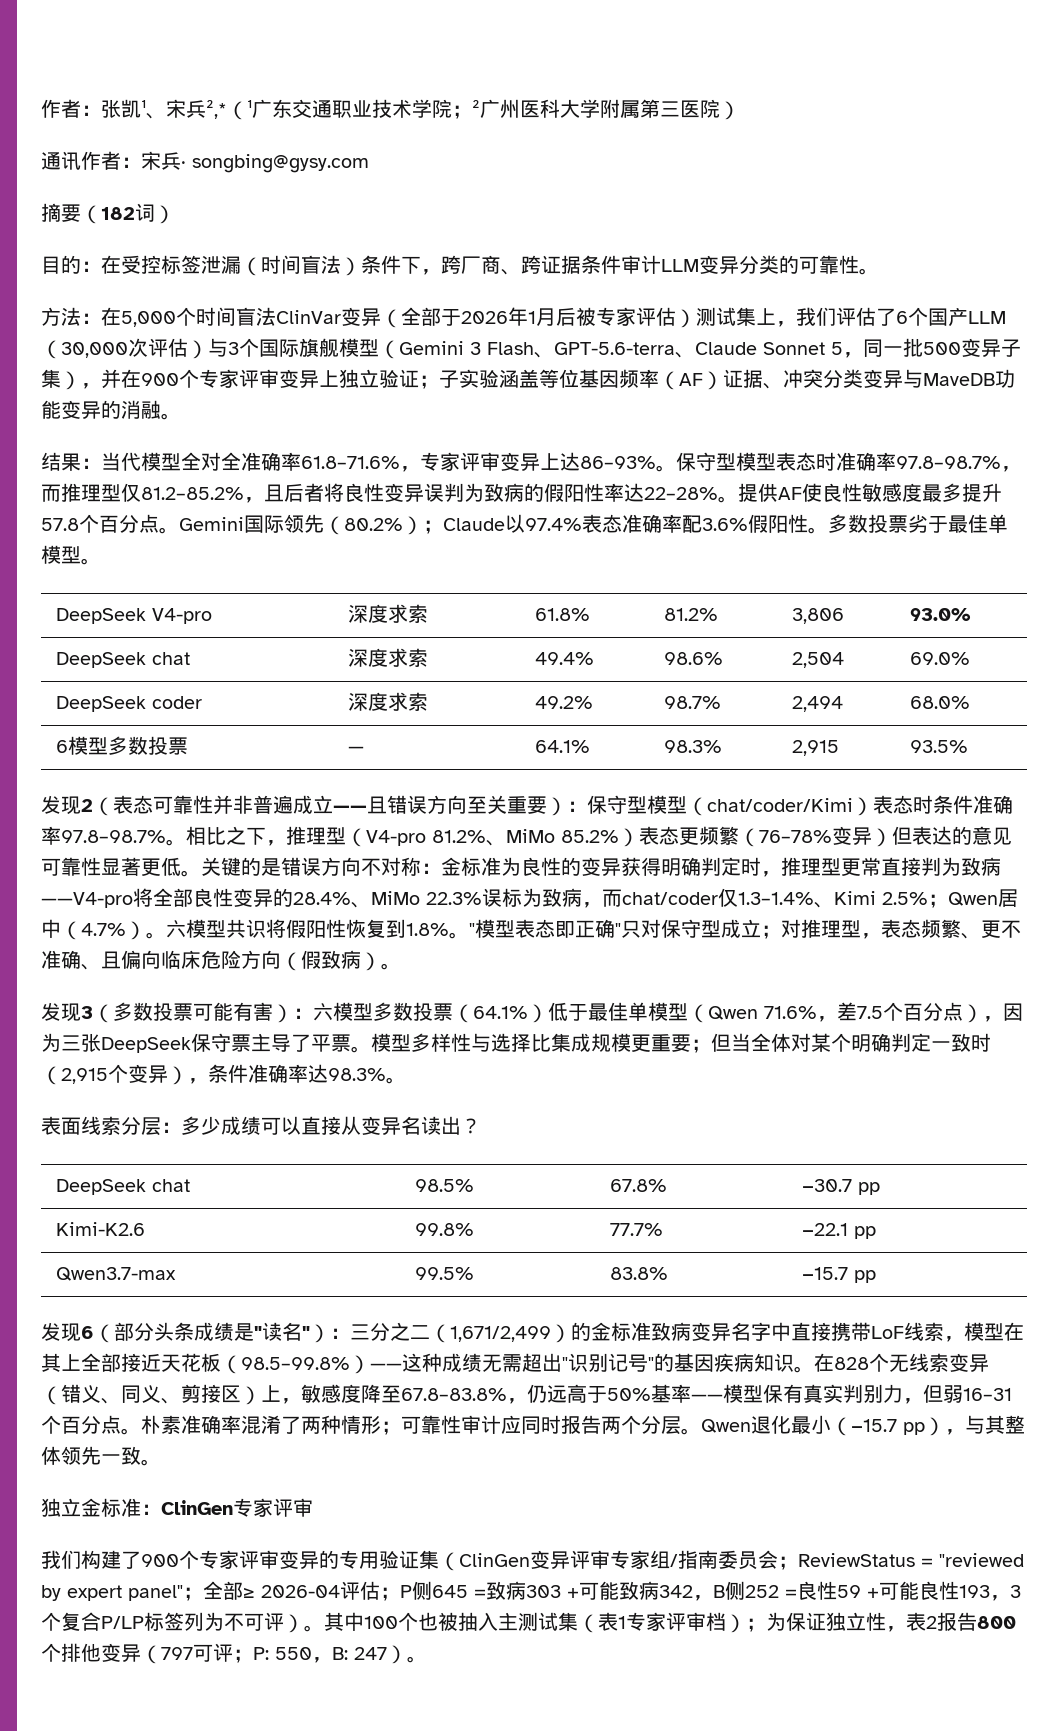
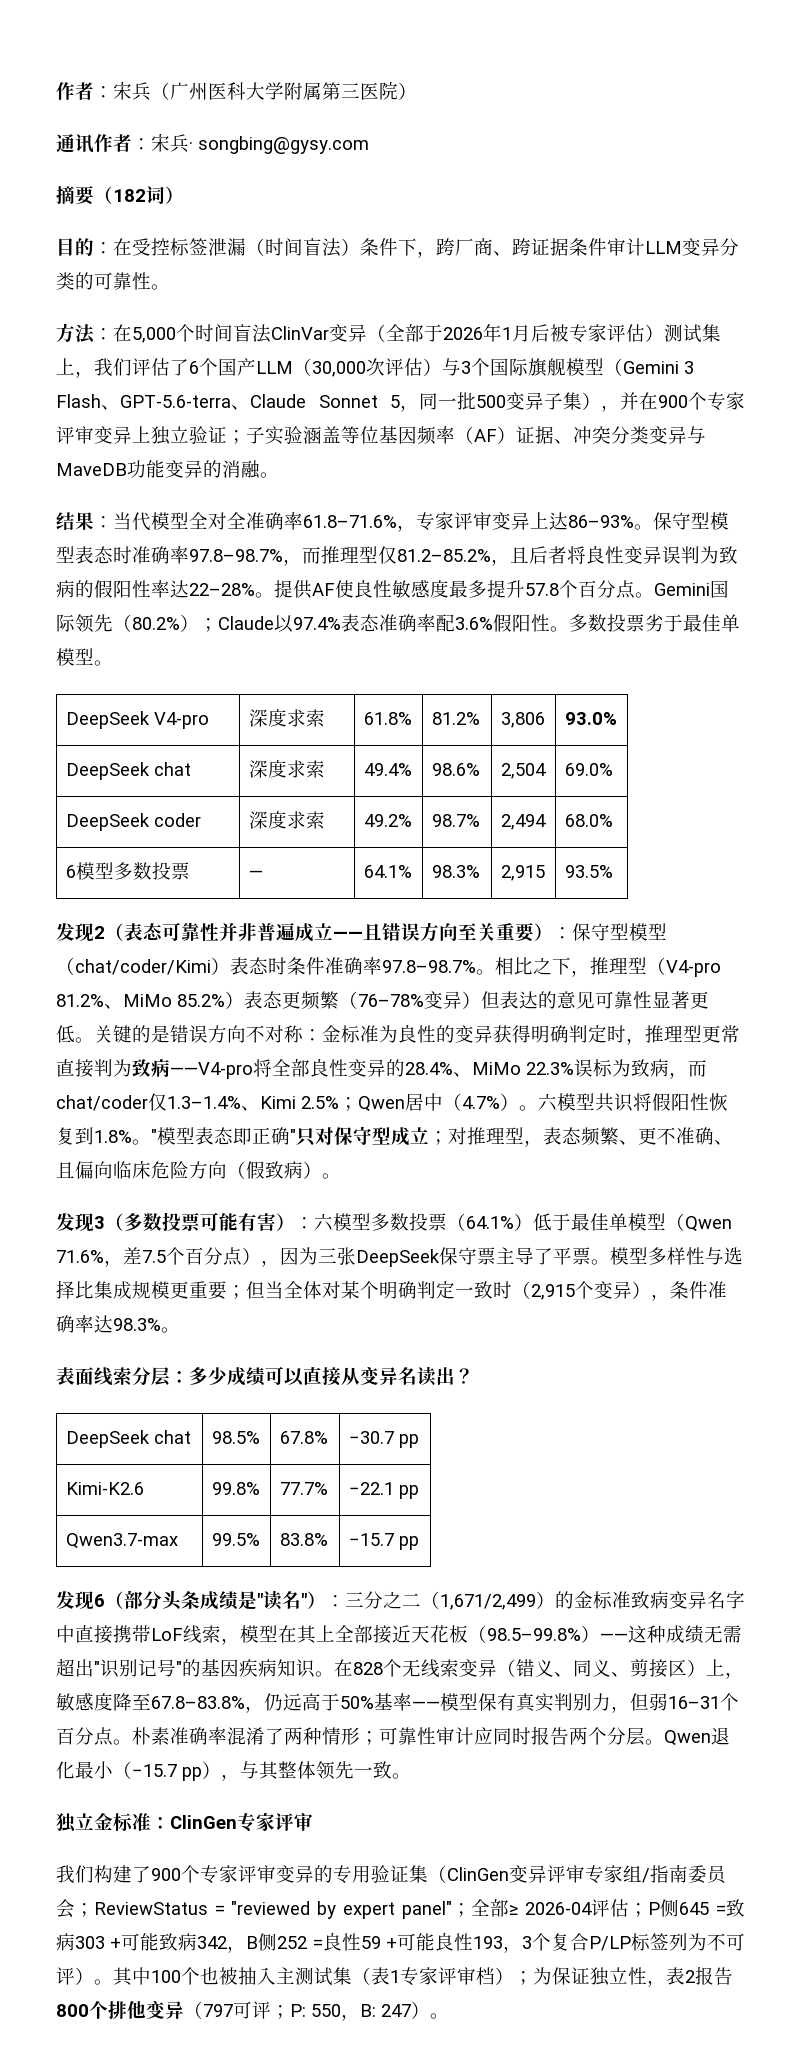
[41,99,480,120] 作者：张凯¹、宋兵²,*（¹广东交通职业技术学院；² -> [56,81,170,101] 作者：宋兵（

